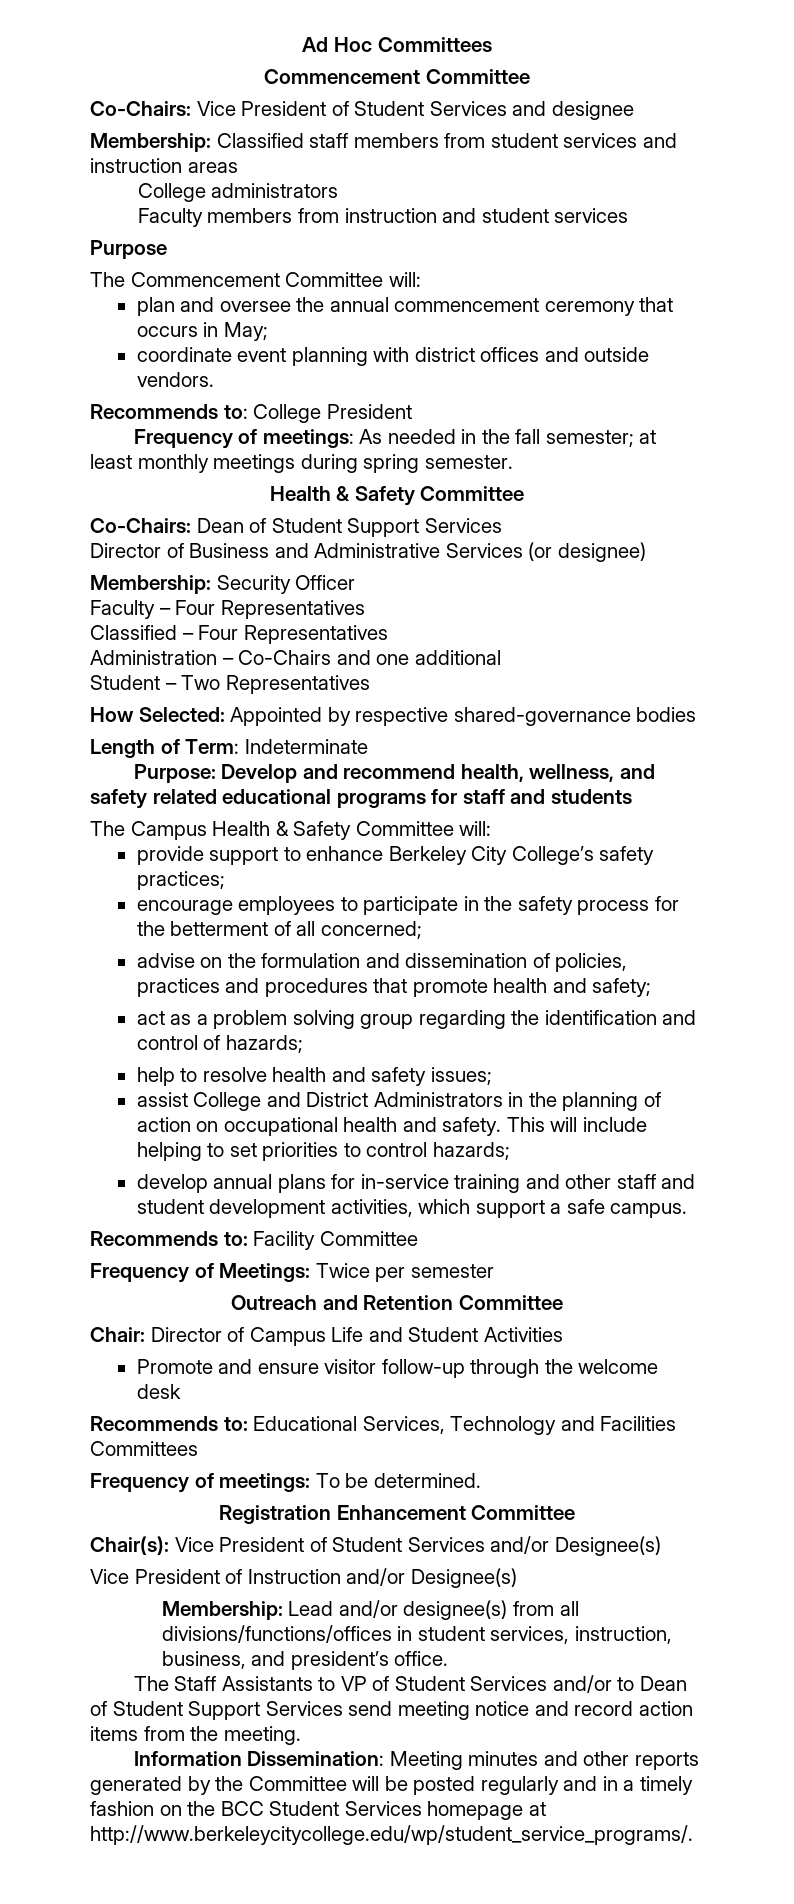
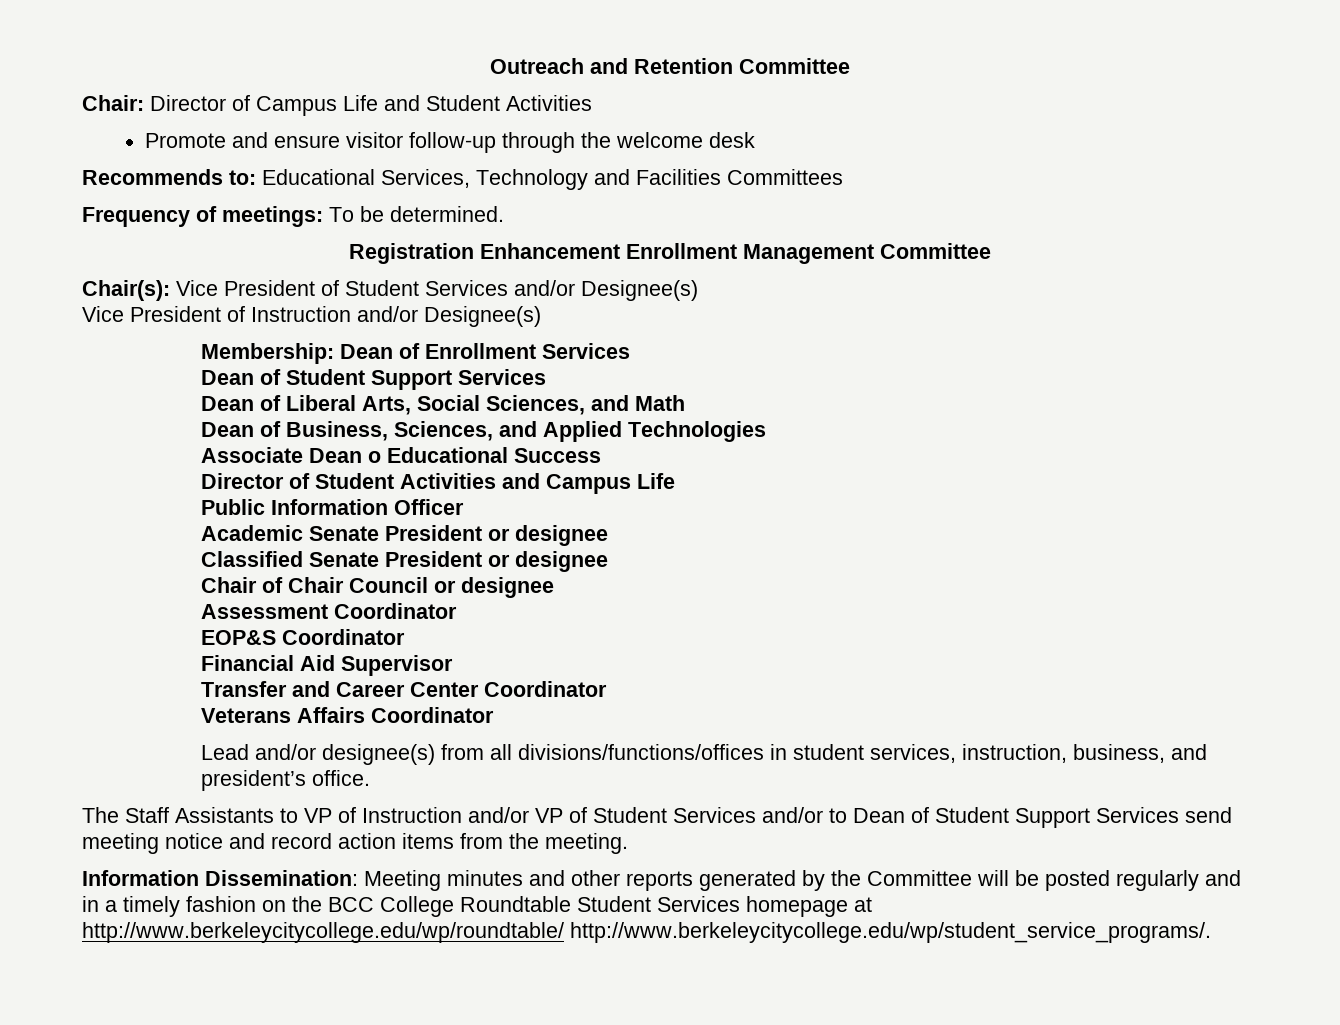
[302,37,492,52] [264,69,530,84] [90,101,634,120] [90,133,677,152] [90,158,238,173] [137,183,339,202] [137,208,629,227] [90,240,167,259] [90,272,421,287] [136,297,674,316] [136,322,268,341] [136,347,650,366] [136,372,214,387] [90,404,412,423] [133,429,657,449] [90,454,513,473] [269,486,525,506] [90,518,502,537] [90,542,646,562] [90,575,356,594] [90,600,365,619] [90,625,388,644] [90,650,501,665] [90,675,370,694] [90,707,697,726] [90,739,368,758] [133,764,655,783] [90,789,632,809] [90,821,492,840] [136,846,655,865] [136,871,225,890] [136,896,679,915] [136,921,422,939] [136,953,628,972] [136,978,652,997] [136,1010,697,1029] [136,1035,303,1053] [136,1067,492,1086] [136,1092,661,1111] [136,1117,647,1136] [136,1142,510,1161] [136,1174,696,1193] [136,1199,688,1218] [90,1231,418,1250] [90,1263,494,1283] Ad Hoc Committees // Commencement Committee // Co-Chairs: Vice President of Student Services and designee // Membership: Classified staff members from student services and instruction areas // College administrators // Faculty members from instruction and student services // Purpose // The Commencement Committee will: // plan and oversee the annual commencement ceremony that occurs in May; // coordinate event planning with district offices and outside vendors. // Recommends to: College President // Frequency of meetings: As needed in the fall semester; at least monthly meetings during spring semester. // Health & Safety Committee // Co-Chairs: Dean of Student Support Services // Director of Business and Administrative Services (or designee) // Membership: Security Officer // Faculty – Four Representatives // Classified – Four Representatives // Administration – Co-Chairs and one additional // Student – Two Representatives // How Selected: Appointed by respective shared-governance bodies // Length of Term: Indeterminate // Purpose: Develop and recommend health, wellness, and safety related educational programs for staff and students // The Campus Health & Safety Committee will: // provide support to enhance Berkeley City College’s safety practices; // encourage employees to participate in the safety process for the betterment of all concerned; // advise on the formulation and dissemination of policies, practices and procedures that promote health and safety; // act as a problem solving group regarding the identification and control of hazards; // help to resolve health and safety issues; // assist College and District Administrators in the planning of action on occupational health and safety. This will include helping to set priorities to control hazards; // develop annual plans for in-service training and other staff and student development activities, which support a safe campus. // Recommends to: Facility Committee // Frequency of Meetings: Twice per semester // -> (490, 66) none
(466, 1512) none -> [626,243,874,264] Enrollment Management
(283, 1610) none -> [339,343,630,359] [200,369,546,390] [200,395,685,415] [200,421,766,442] [200,447,601,463] [200,473,675,494] [200,499,464,515] [200,525,608,546] [200,551,608,572] [200,577,554,598] [200,603,457,619] [200,629,405,645] [200,655,453,676] [200,681,607,697] [200,707,494,723] Dean of Enrollment Services // Dean of Student Support Services // Dean of Liberal Arts, Social Sciences, and Math // Dean of Business, Sciences, and Applied Technologies // Associate Dean o Educational Success // Director of Student Activities and Campus Life // Public Information Officer // Academic Senate President or designee // Classified Senate President or designee // Chair of Chair Council or designee // Assessment Coordinator // EOP&S Coordinator // Financial Aid Supervisor // Transfer and Career Center Coordinator // Veterans Affairs Coordinator //
(390, 1683) none -> [362,807,587,823] Instruction and/or VP of
(264, 1808) none -> [380,896,571,917] College Roundtable
(546, 1809) none -> [82,922,564,943] http://www.berkeleycitycollege.edu/wp/roundtable/

